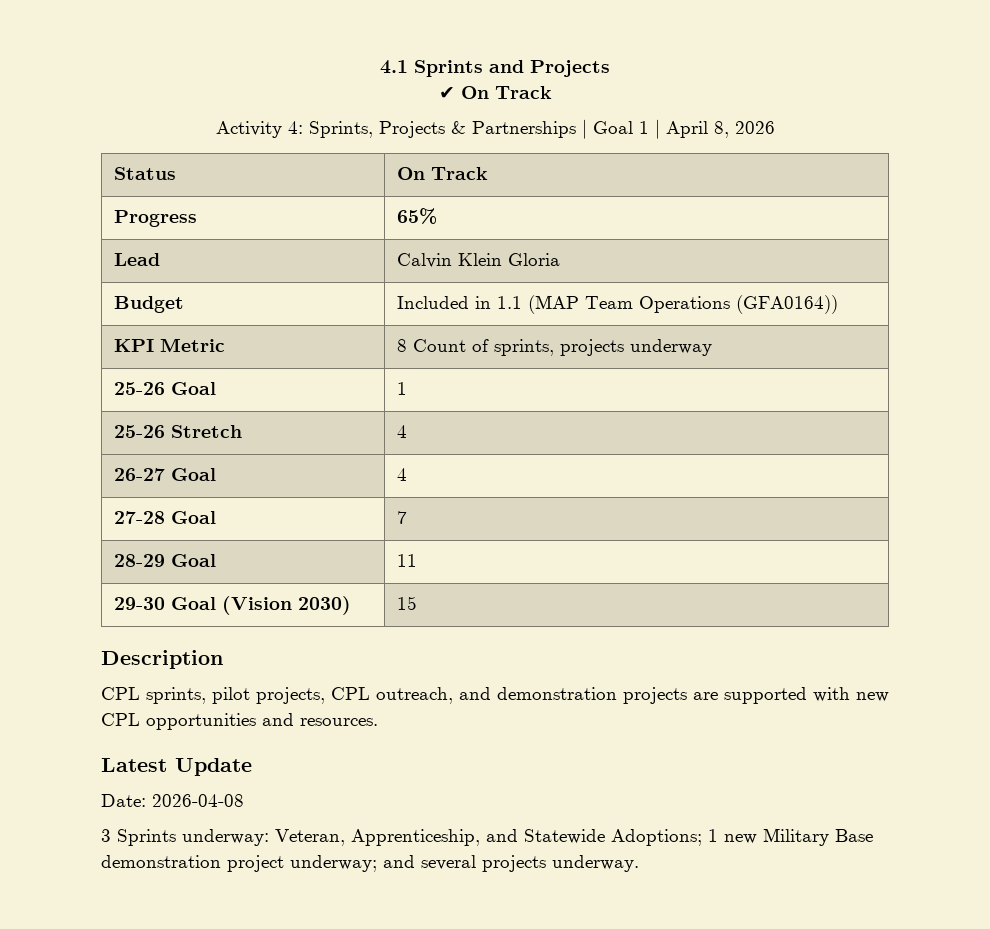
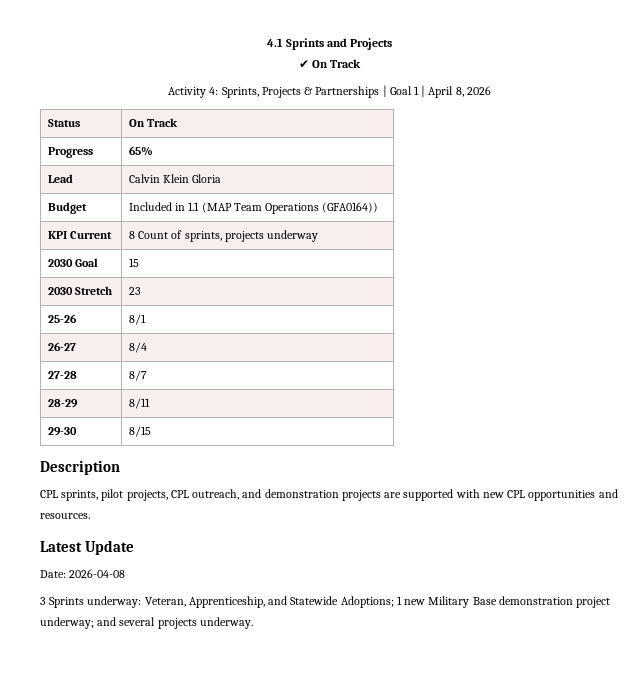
[159,338,225,352] Metric -> [70,231,113,239] Current
[113,382,216,395] [396,382,407,395] [113,425,242,438] [396,425,407,438] 25-26 Goal | 1 // 25-26 Stretch | 4 -> [47,258,99,267] [128,258,139,267] [47,286,113,295] [128,287,141,295] [47,314,77,323] [128,314,146,325] 2030 Goal | 15 // 2030 Stretch | 23 // 25-26 | 8/1
[170,468,216,481] [396,468,407,481] Goal | 4 -> [128,342,147,353] | 8/4
[170,511,216,524] [396,511,407,524] Goal | 7 -> [128,370,147,381] | 8/7
[170,554,216,567] [396,554,417,567] Goal | 11 -> [128,398,150,409] | 8/11
[170,596,351,615] [396,596,417,610] Goal (Vision 2030) | 15 -> [128,426,151,437] | 8/15

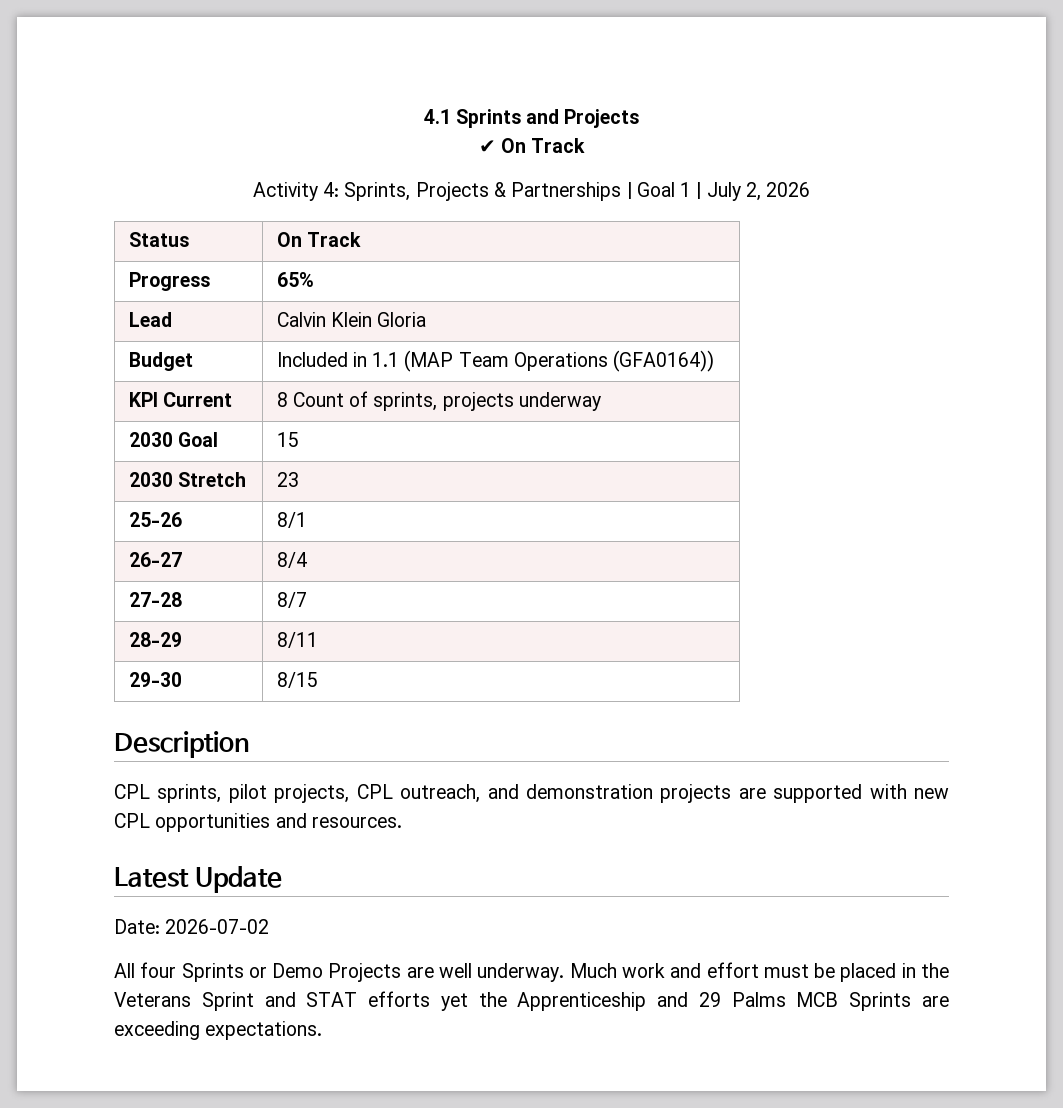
[428,86,464,98] April 8, -> [706,182,761,201] July 2,
[69,569,126,578] [40,596,611,608] [40,617,253,629] 2026-04-08 // 3 Sprints underway: Veteran, Apprenticeship, and Statewide Adoptions; 1 new Military Base demonstration project underway; and several projects underway. -> [165,919,270,934] [114,962,949,982] [114,991,949,1011] [114,1021,323,1040] 2026-07-02 // All four Sprints or Demo Projects are well underway. Much work and effort must be placed in the Veterans Sprint and STAT efforts yet the Apprenticeship and 29 Palms MCB Sprints are exceeding expectations.

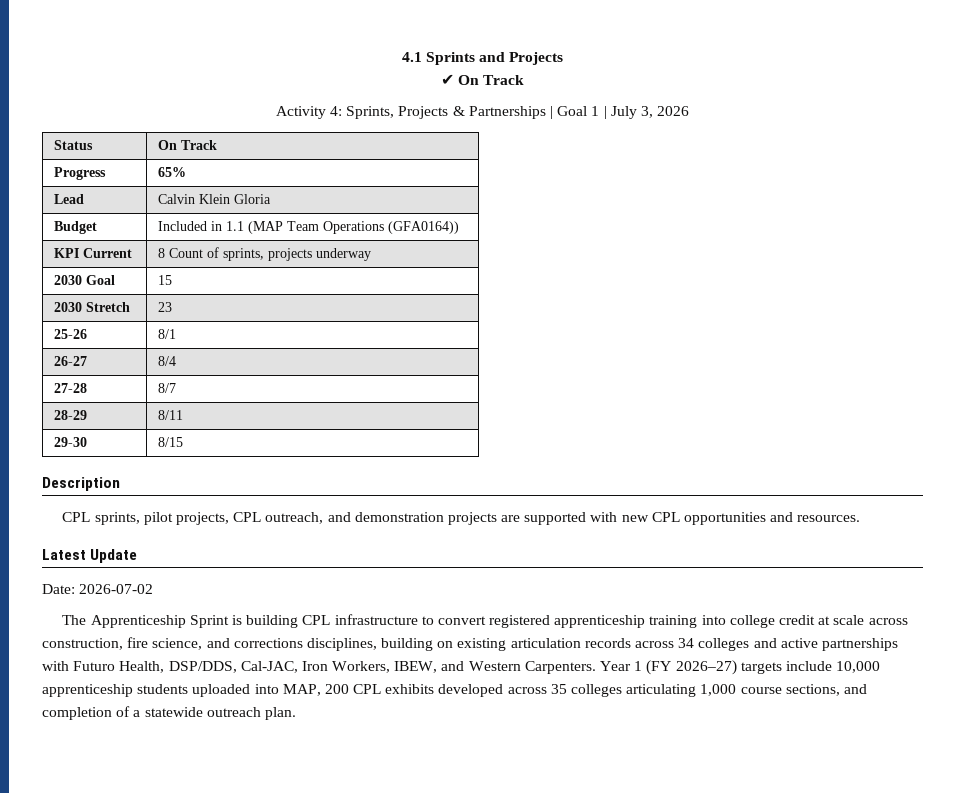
[745,182,761,201] 2, -> [640,106,653,118] 3,
[114,962,949,982] [114,991,949,1011] [114,1021,323,1040] All four Sprints or Demo Projects are well underway. Much work and effort must be placed in the Veterans Sprint and STAT efforts yet the Apprenticeship and 29 Palms MCB Sprints are exceeding expectations. -> [62,614,908,628] [42,637,898,651] [42,660,881,675] [42,684,867,697] [42,706,296,720] The Apprenticeship Sprint is building CPL infrastructure to convert registered apprenticeship training into college credit at scale across construction, fire science, and corrections disciplines, building on existing articulation records across 34 colleges and active partnerships with Futuro Health, DSP/DDS, Cal-JAC, Iron Workers, IBEW, and Western Carpenters. Year 1 (FY 2026–27) targets include 10,000 apprenticeship students uploaded into MAP, 200 CPL exhibits developed across 35 colleges articulating 1,000 course sections, and completion of a statewide outreach plan.

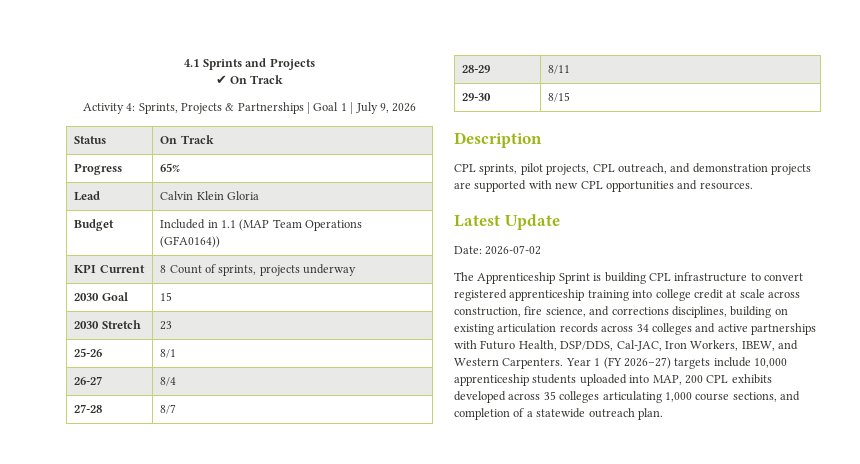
[640,106,653,118] 3, -> [379,103,389,113] 9,

